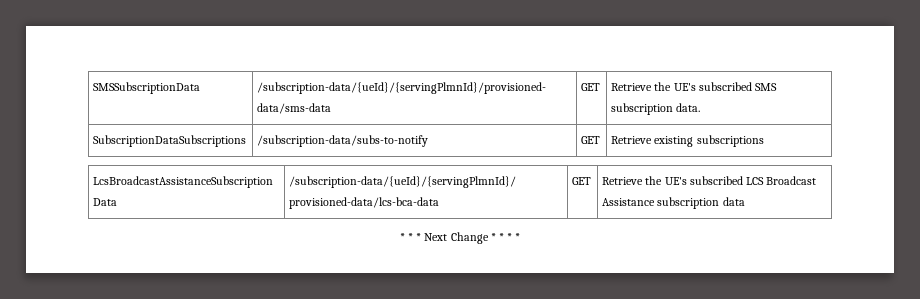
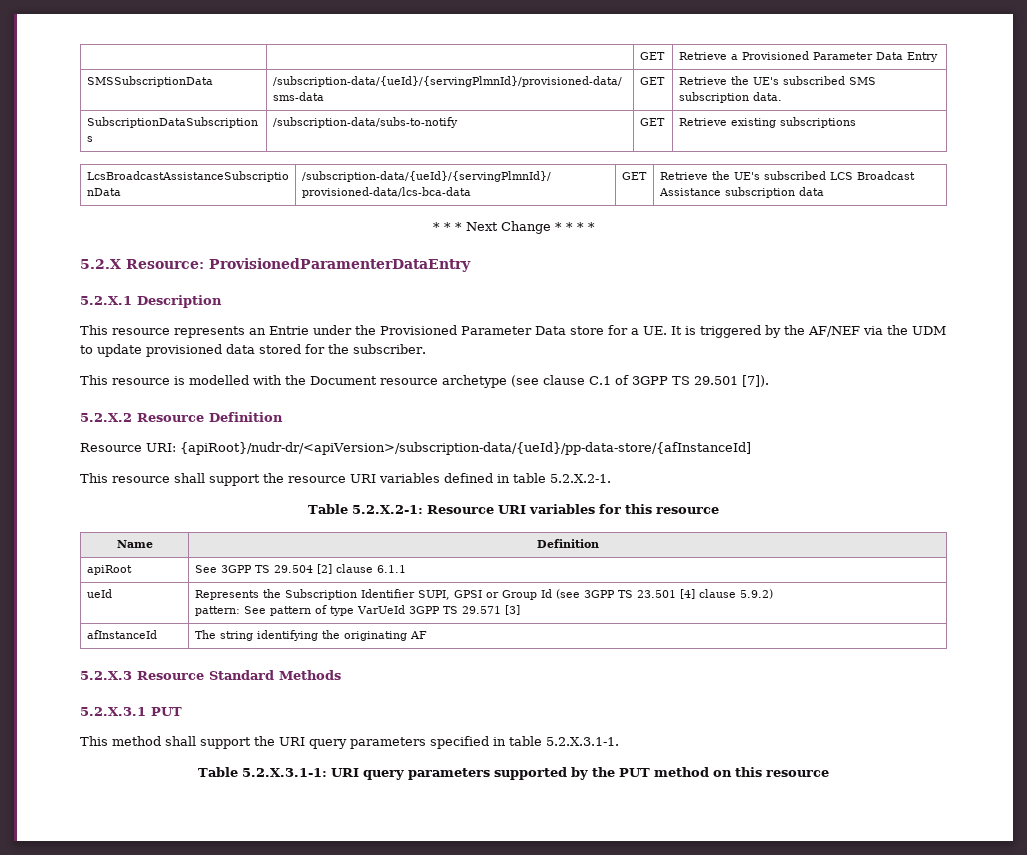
(93, 88) none -> [639,52,665,60] [678,51,938,62] | | GET | Retrieve a Provisioned Parameter Data Entry //
(521, 237) none -> [80,258,471,272] [80,295,222,308] [80,325,946,338] [80,344,426,357] [80,375,769,388] [80,412,283,422] [80,442,751,455] [80,473,611,486] [308,504,719,514] [116,540,153,548] [536,539,599,548] [86,565,132,575] [194,564,406,574] [86,589,112,598] [194,589,773,600] [194,605,520,616] [86,630,157,639] [194,630,427,641] [80,670,341,680] [80,707,182,716] [80,736,619,749] [198,767,829,780] // 5.2.X Resource: ProvisionedParamenterDataEntry // 5.2.X.1 Description // This resource represents an Entrie under the Provisioned Parameter Data store for a UE. It is triggered by the AF/NEF via the UDM to update provisioned data stored for the subscriber. // This resource is modelled with the Document resource archetype (see clause C.1 of 3GPP TS 29.501 [7]). // 5.2.X.2 Resource Definition // Resource URI: {apiRoot}/nudr-dr/<apiVersion>/subscription-data/{ueId}/pp-data-store/{afInstanceId] // This resource shall support the resource URI variables defined in table 5.2.X.2-1. // Table 5.2.X.2-1: Resource URI variables for this resource // Name | Definition // apiRoot | See 3GPP TS 29.504 [2] clause 6.1.1 // ueId | Represents the Subscription Identifier SUPI, GPSI or Group Id (see 3GPP TS 23.501 [4] clause 5.9.2) // pattern: See pattern of type VarUeId 3GPP TS 29.571 [3] // afInstanceId | The string identifying the originating AF // 5.2.X.3 Resource Standard Methods // 5.2.X.3.1 PUT // This method shall support the URI query parameters specified in table 5.2.X.3.1-1. // Table 5.2.X.3.1-1: URI query parameters supported by the PUT method on this resource

